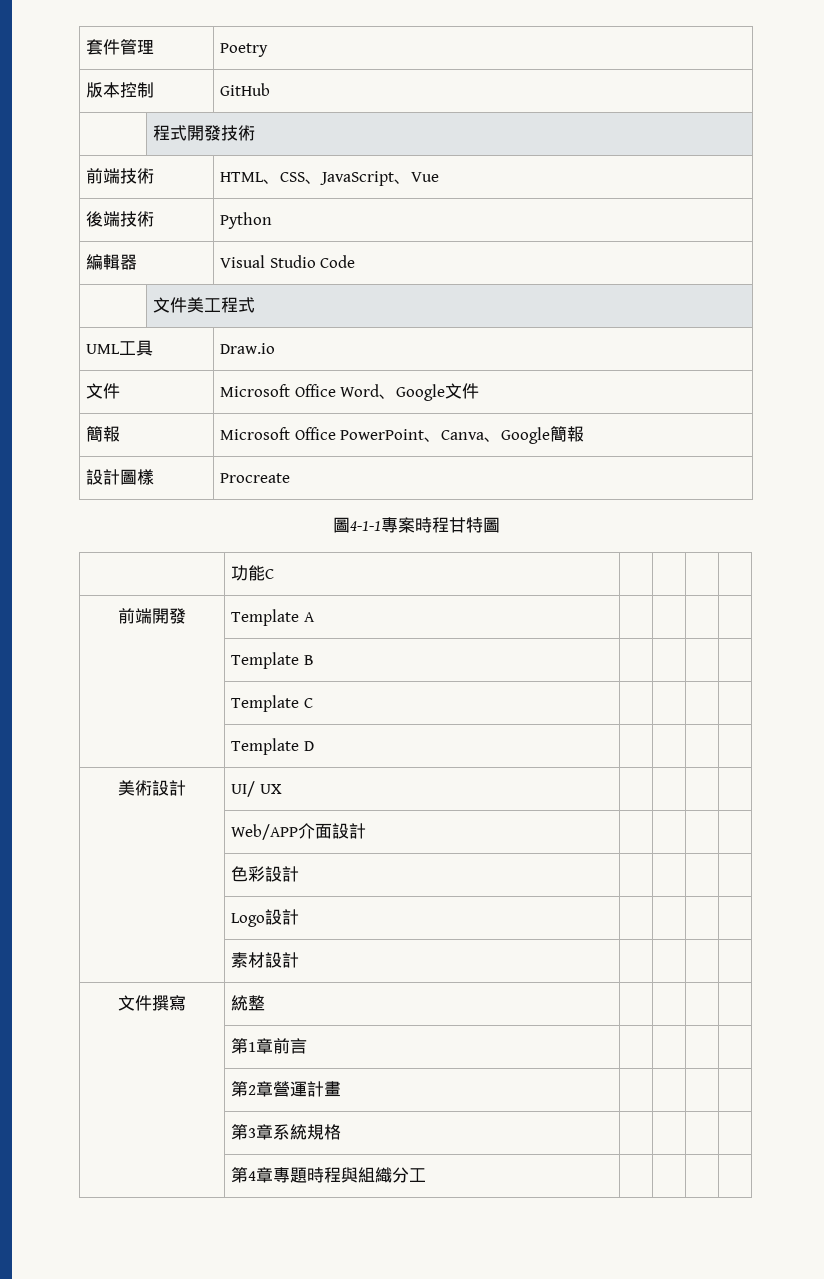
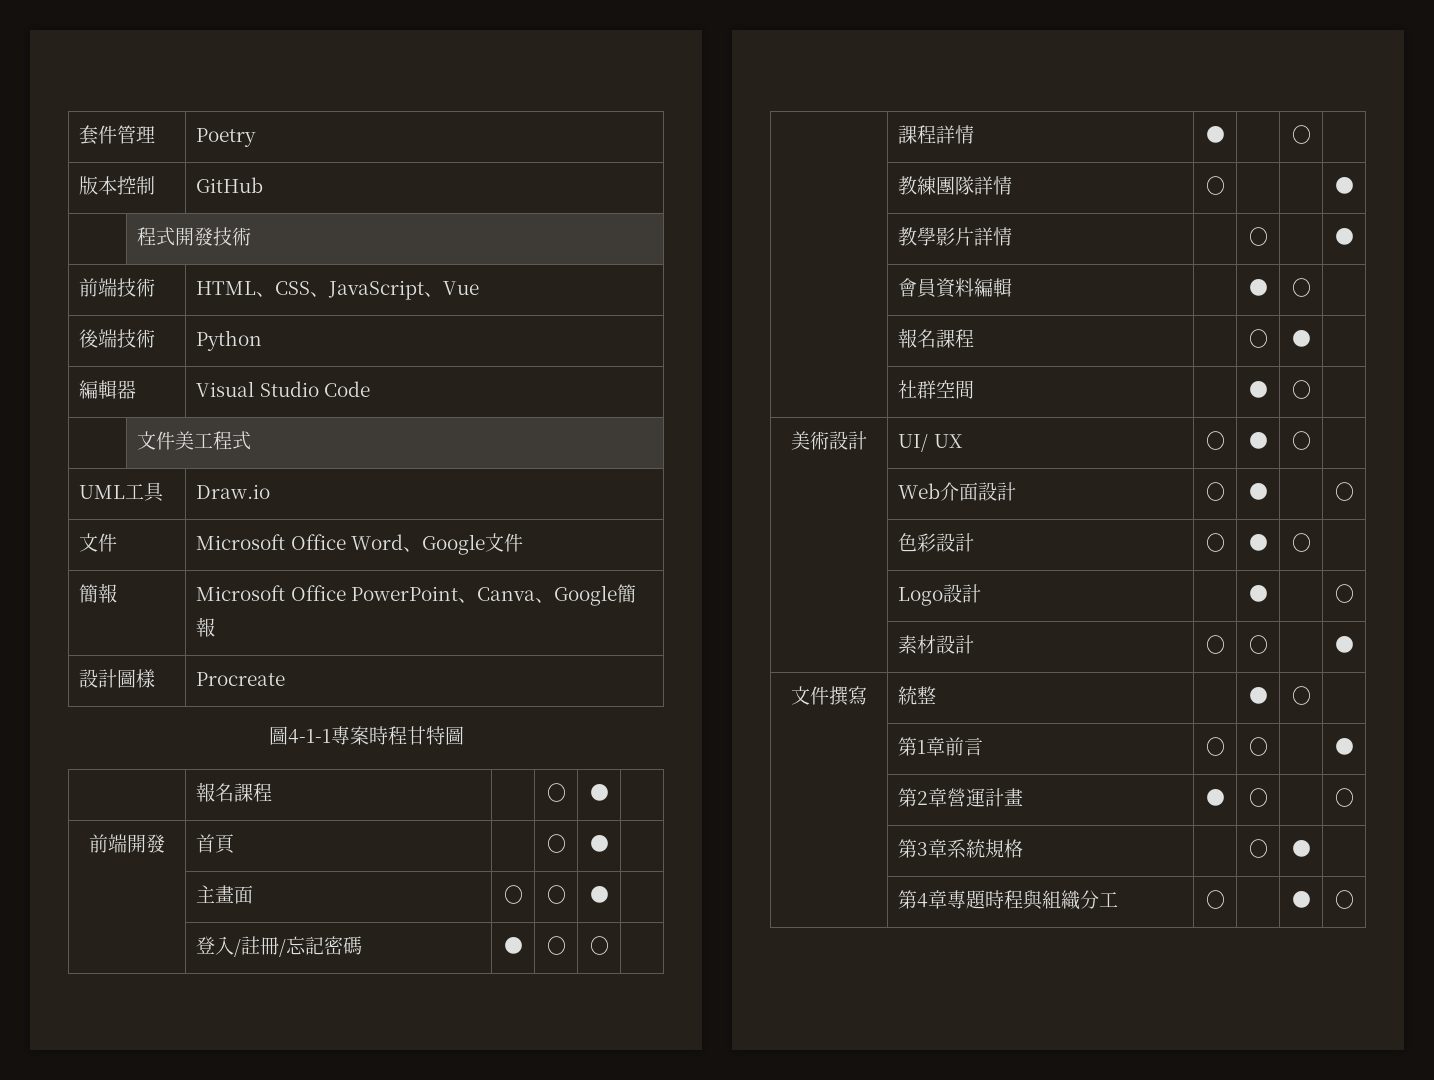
[231,565,275,581] 功能C | | | -> [196,782,273,802] [546,783,566,802] [589,784,609,801] 報名課程 | | 〇 | ●
[231,609,315,626] [231,652,314,669] [231,695,313,712] [231,738,314,755] Template A | | | | // | Template B | | | | // | Template C | | | | // | Template D | | | -> [196,834,236,854] [546,834,566,853] [589,835,609,852] [196,885,254,904] [503,885,523,904] [546,885,566,904] [589,886,609,903] [196,936,363,957] [503,937,523,954] [546,936,566,955] [589,936,609,955] [898,125,975,144] [1205,126,1225,143] [1291,125,1311,144] [898,176,1013,195] [1205,176,1225,195] [1334,177,1354,194] [898,227,1013,246] [1248,227,1268,246] [1334,228,1354,245] [898,278,1013,298] [1248,279,1268,296] [1291,278,1311,297] [898,328,975,348] [1248,329,1268,348] [1291,330,1311,347] [898,380,975,399] [1248,381,1268,398] [1291,380,1311,399] 首頁 | | 〇 | ● | // | 主畫面 | 〇 | 〇 | ● | // | 登入/註冊/忘記密碼 | ● | 〇 | 〇 | // | 課程詳情 | ● | | 〇 | // | 教練團隊詳情 | 〇 | | | ● // | 教學影片詳情 | | 〇 | | ● // | 會員資料編輯 | | ● | 〇 | // | 報名課程 | | 〇 | ● | // | 社群空間 | | ● | 〇
[231,824,299,840] | | | // | Web/APP -> [1205,431,1225,450] [1248,432,1268,449] [1291,431,1311,450] [898,483,941,499] 〇 | ● | 〇 | // | Web
(367, 831) | | | -> [1205,482,1225,501] [1248,483,1268,500] [1334,482,1354,501] 〇 | ● | | 〇
(300, 874) | | -> [1205,533,1225,552] [1248,534,1268,551] [1291,533,1311,552] 〇 | ● | 〇
(300, 917) | | -> [1248,585,1268,602] [1334,584,1354,603] ● | | 〇
(300, 960) | | | -> [1205,635,1225,654] [1248,635,1268,654] [1334,636,1354,653] 〇 | 〇 | | ●
(266, 1003) | -> [1248,687,1268,704] [1291,686,1311,705] ● | 〇
(308, 1046) | | | -> [1205,737,1225,756] [1248,737,1268,756] [1334,738,1354,755] 〇 | 〇 | | ●
(342, 1089) | | | -> [1205,789,1225,806] [1248,788,1268,807] [1334,788,1354,807] ● | 〇 | | 〇
(342, 1132) | -> [1248,839,1268,858] [1291,840,1311,857] 〇 | ●
(427, 1175) | | | -> [1205,890,1225,909] [1291,891,1311,908] [1334,890,1354,909] 〇 | | ● | 〇

